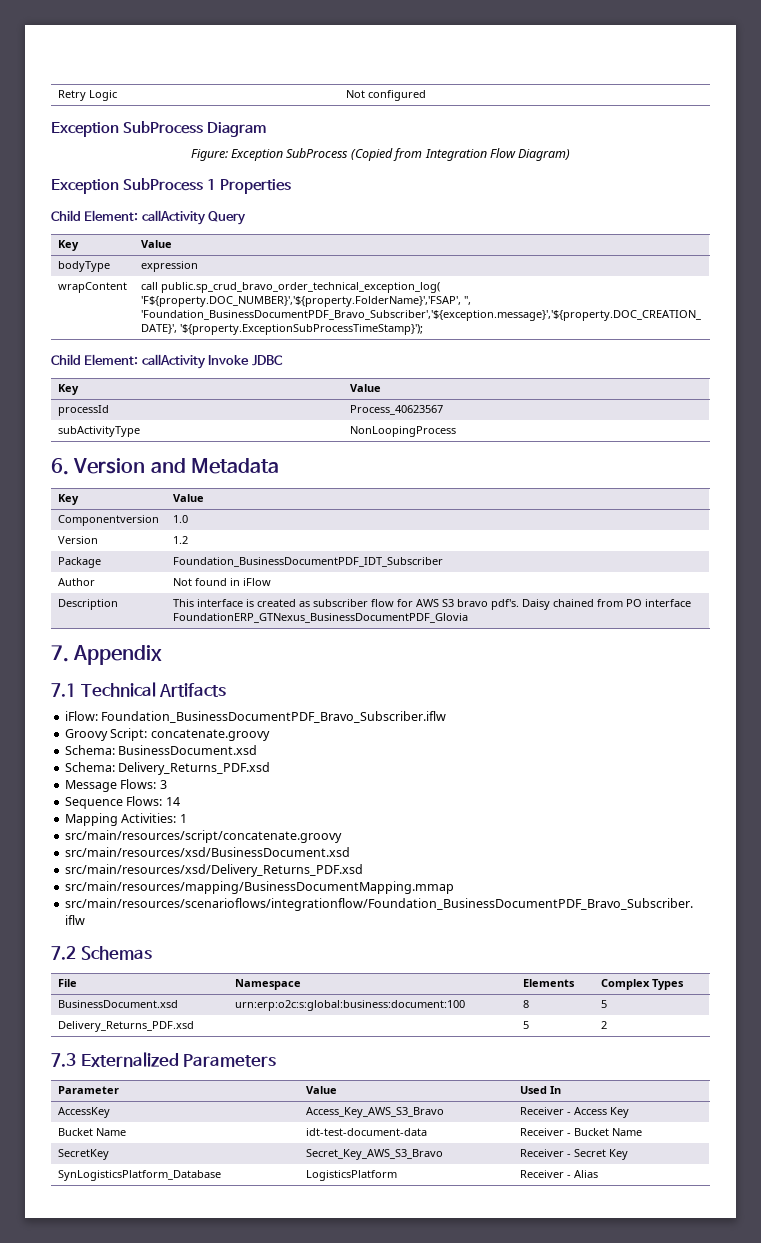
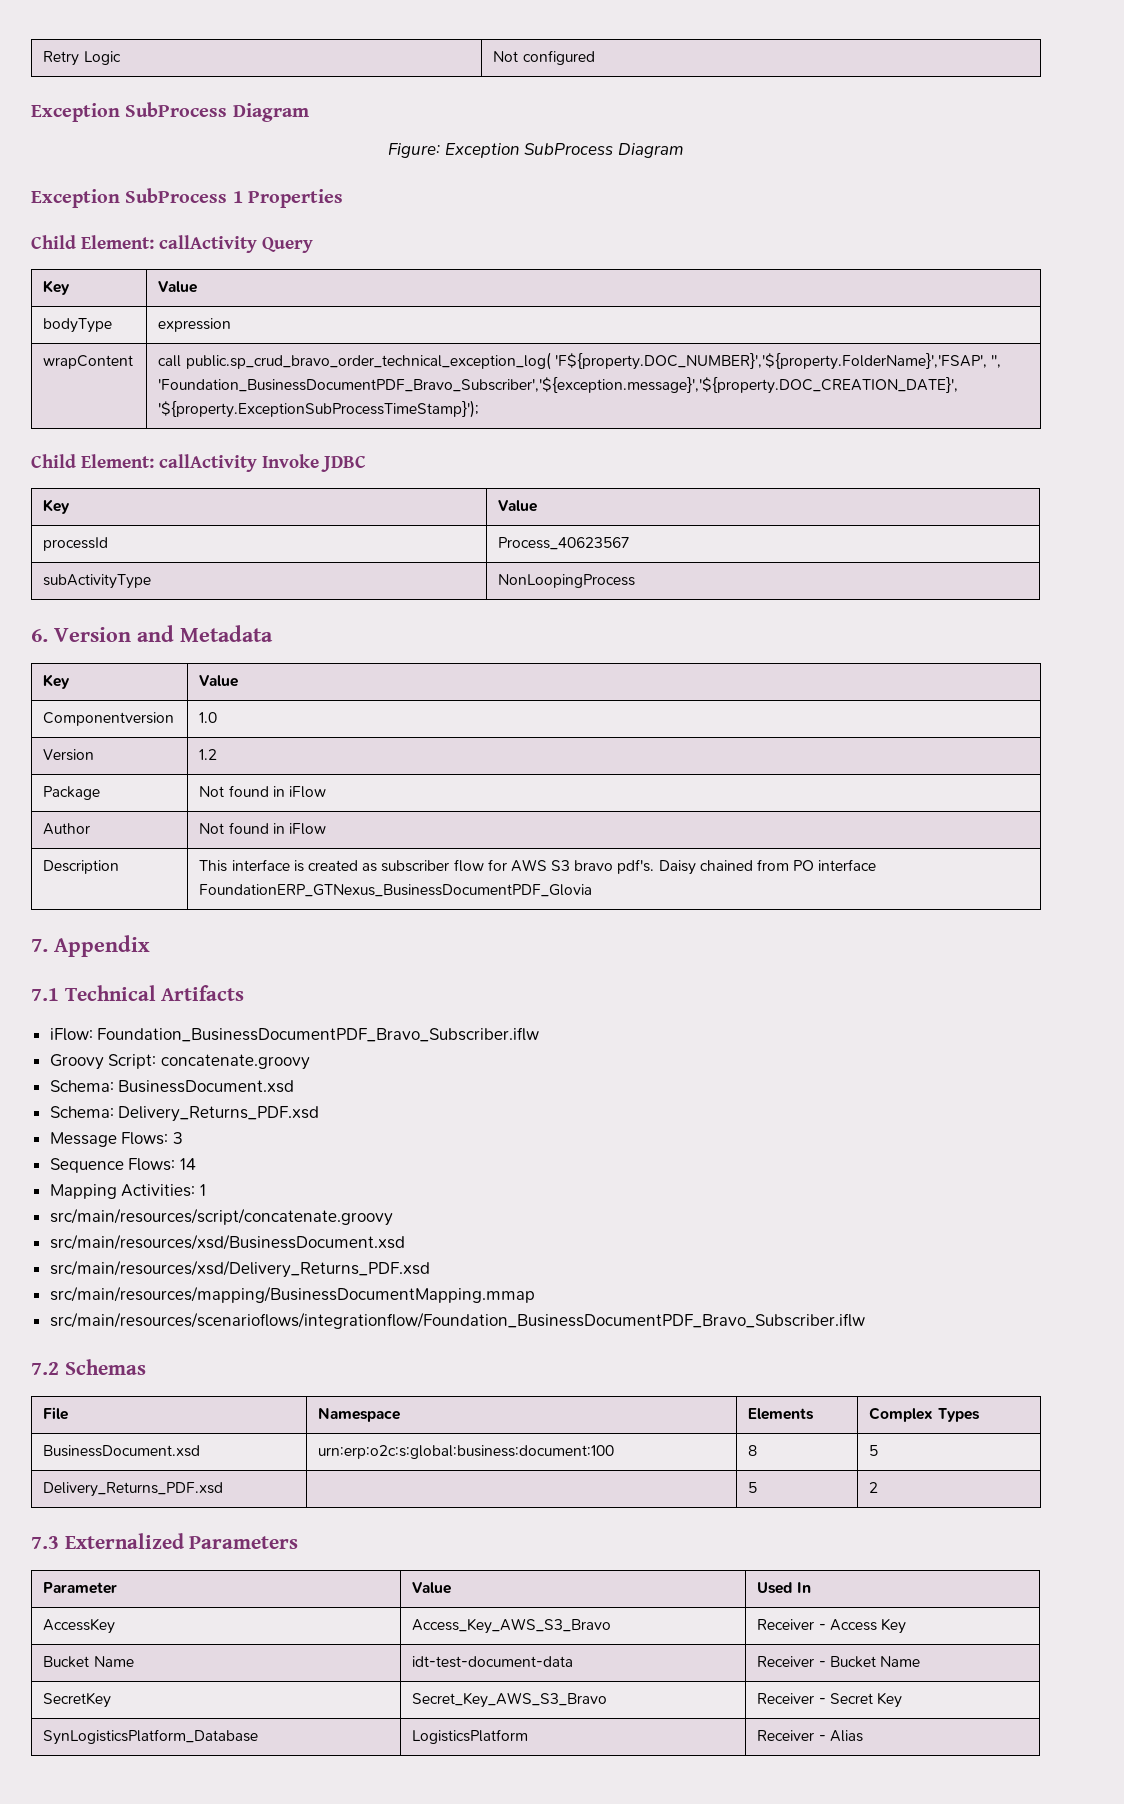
[350,148,571,161] (Copied from Integration Flow Diagram) -> [617,143,684,158] Diagram
[172,557,443,567] Foundation_BusinessDocumentPDF_IDT_Subscriber -> [199,785,327,798] Not found in iFlow

